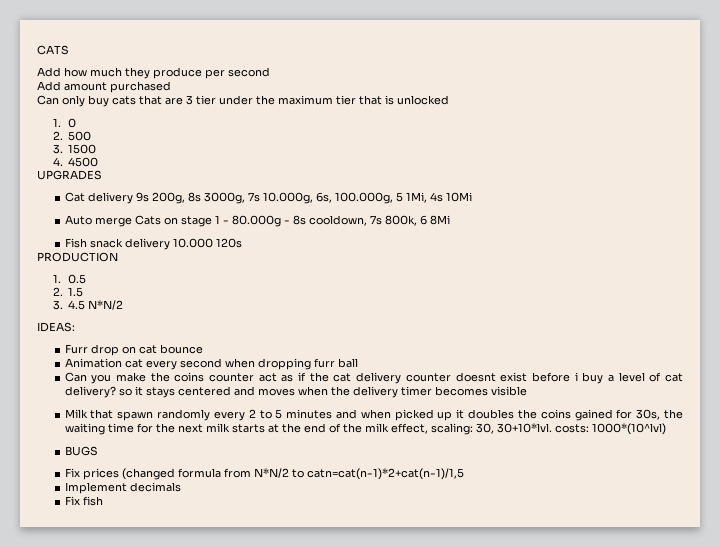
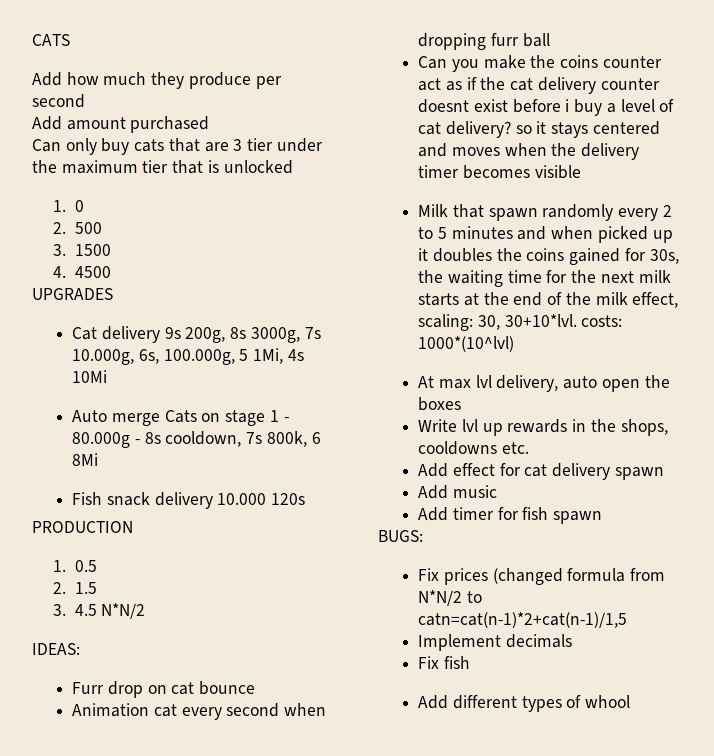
[64,446,98,456] BUGS -> [418,375,670,392] [418,397,462,411] [418,419,668,436] [418,441,529,455] [418,463,664,480] [418,485,497,499] [418,507,603,524] [378,530,423,542] At max lvl delivery, auto open the boxes // Write lvl up rewards in the shops, cooldowns etc. // Add effect for cat delivery spawn // Add music // Add timer for fish spawn // BUGS:
(103, 501) none -> [418,695,631,712] // Add different types of whool

